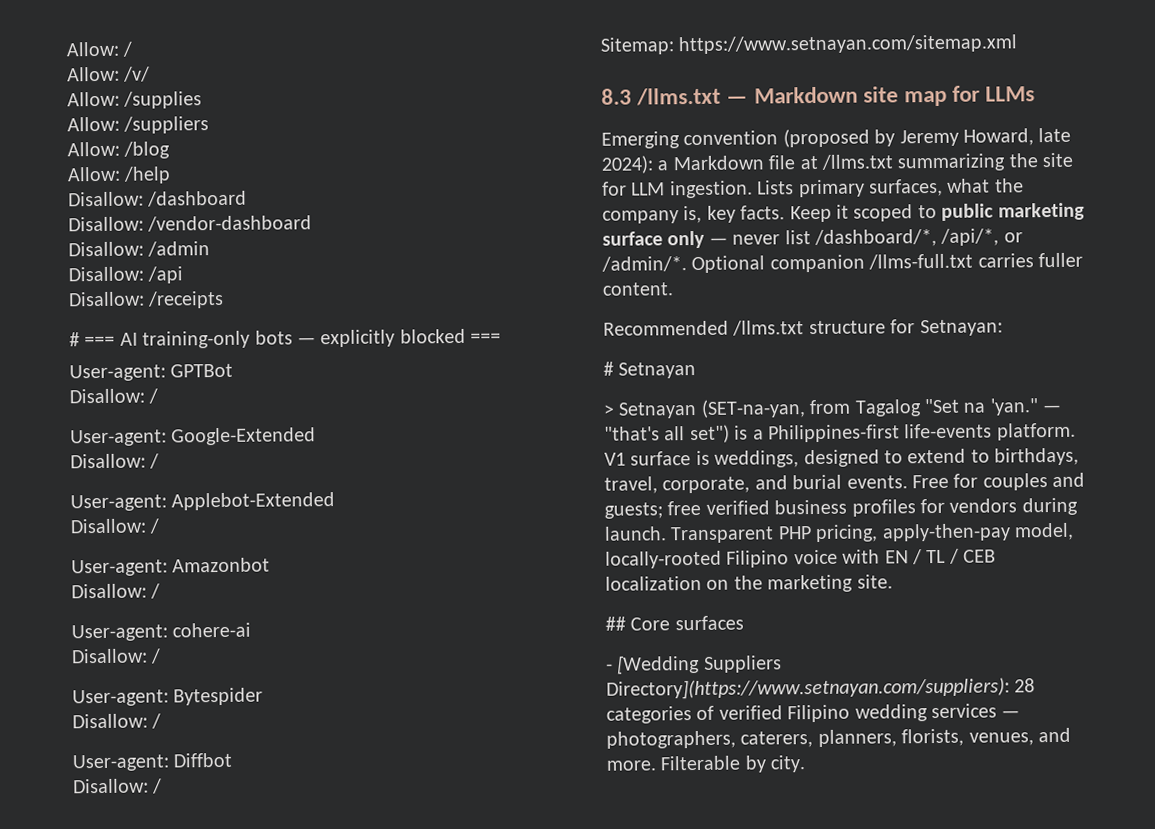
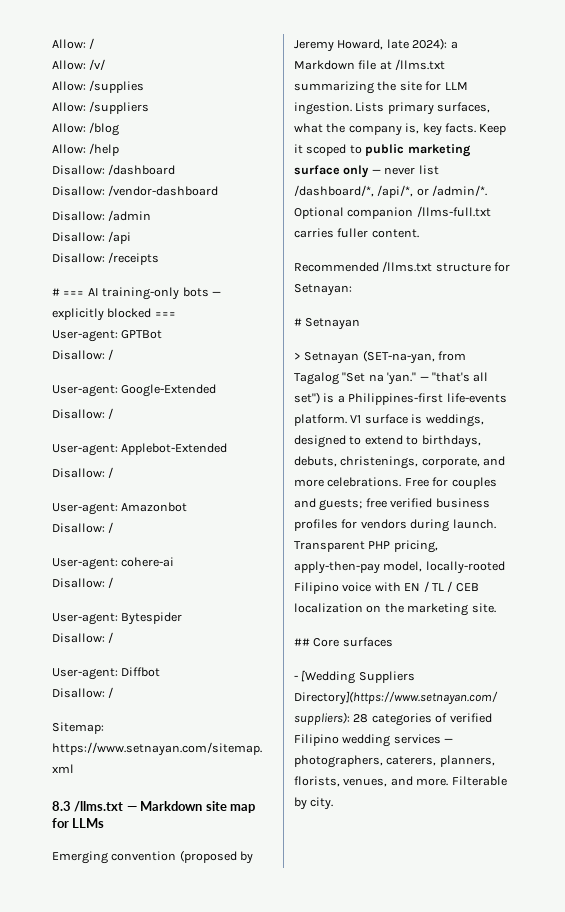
[604,474,908,494] travel, corporate, and burial events. -> [294,456,506,469] [294,477,402,487] debuts, christenings, corporate, and more celebrations.

